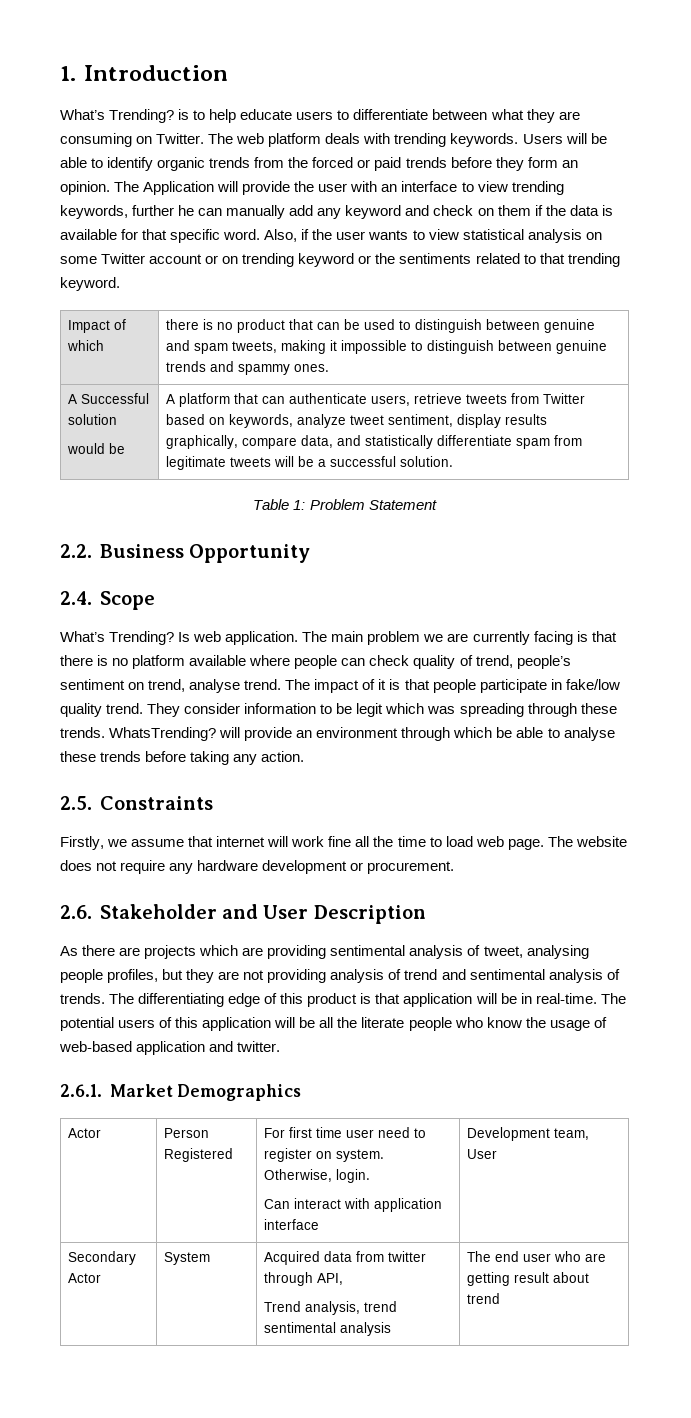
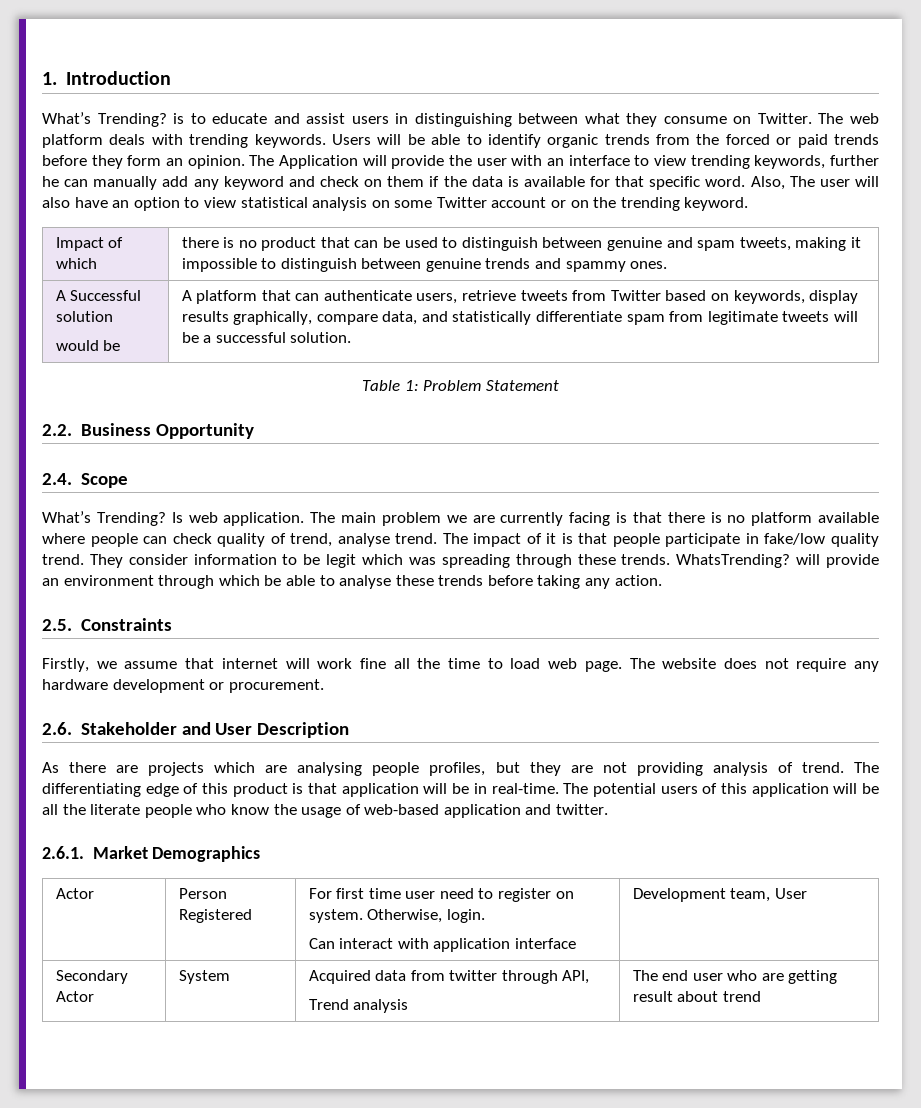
[209,109,429,123] help educate users to differentiate -> [212,113,512,127] educate and assist users in distinguishing
[558,111,580,120] [60,133,132,147] are consuming -> [663,116,727,124] consume
[301,229,409,240] if the user wants -> [789,176,879,187] [42,197,180,211] The user will also have an option
[242,253,565,267] trending keyword or the sentiments related to that -> [593,197,617,208] the
[296,414,453,428] analyze tweet sentiment, -> (805, 297) none
[516,655,571,669] [60,679,186,692] people’s sentiment on trend, -> (333, 540) none
[267,945,523,959] providing sentimental analysis of tweet, -> (288, 769) none
[404,969,620,983] [60,993,105,1004] trend and sentimental analysis of trends. -> [801,762,844,773] trend.
[304,1301,397,1315] [263,1322,336,1333] analysis, trend sentimental -> (349, 1004) none

